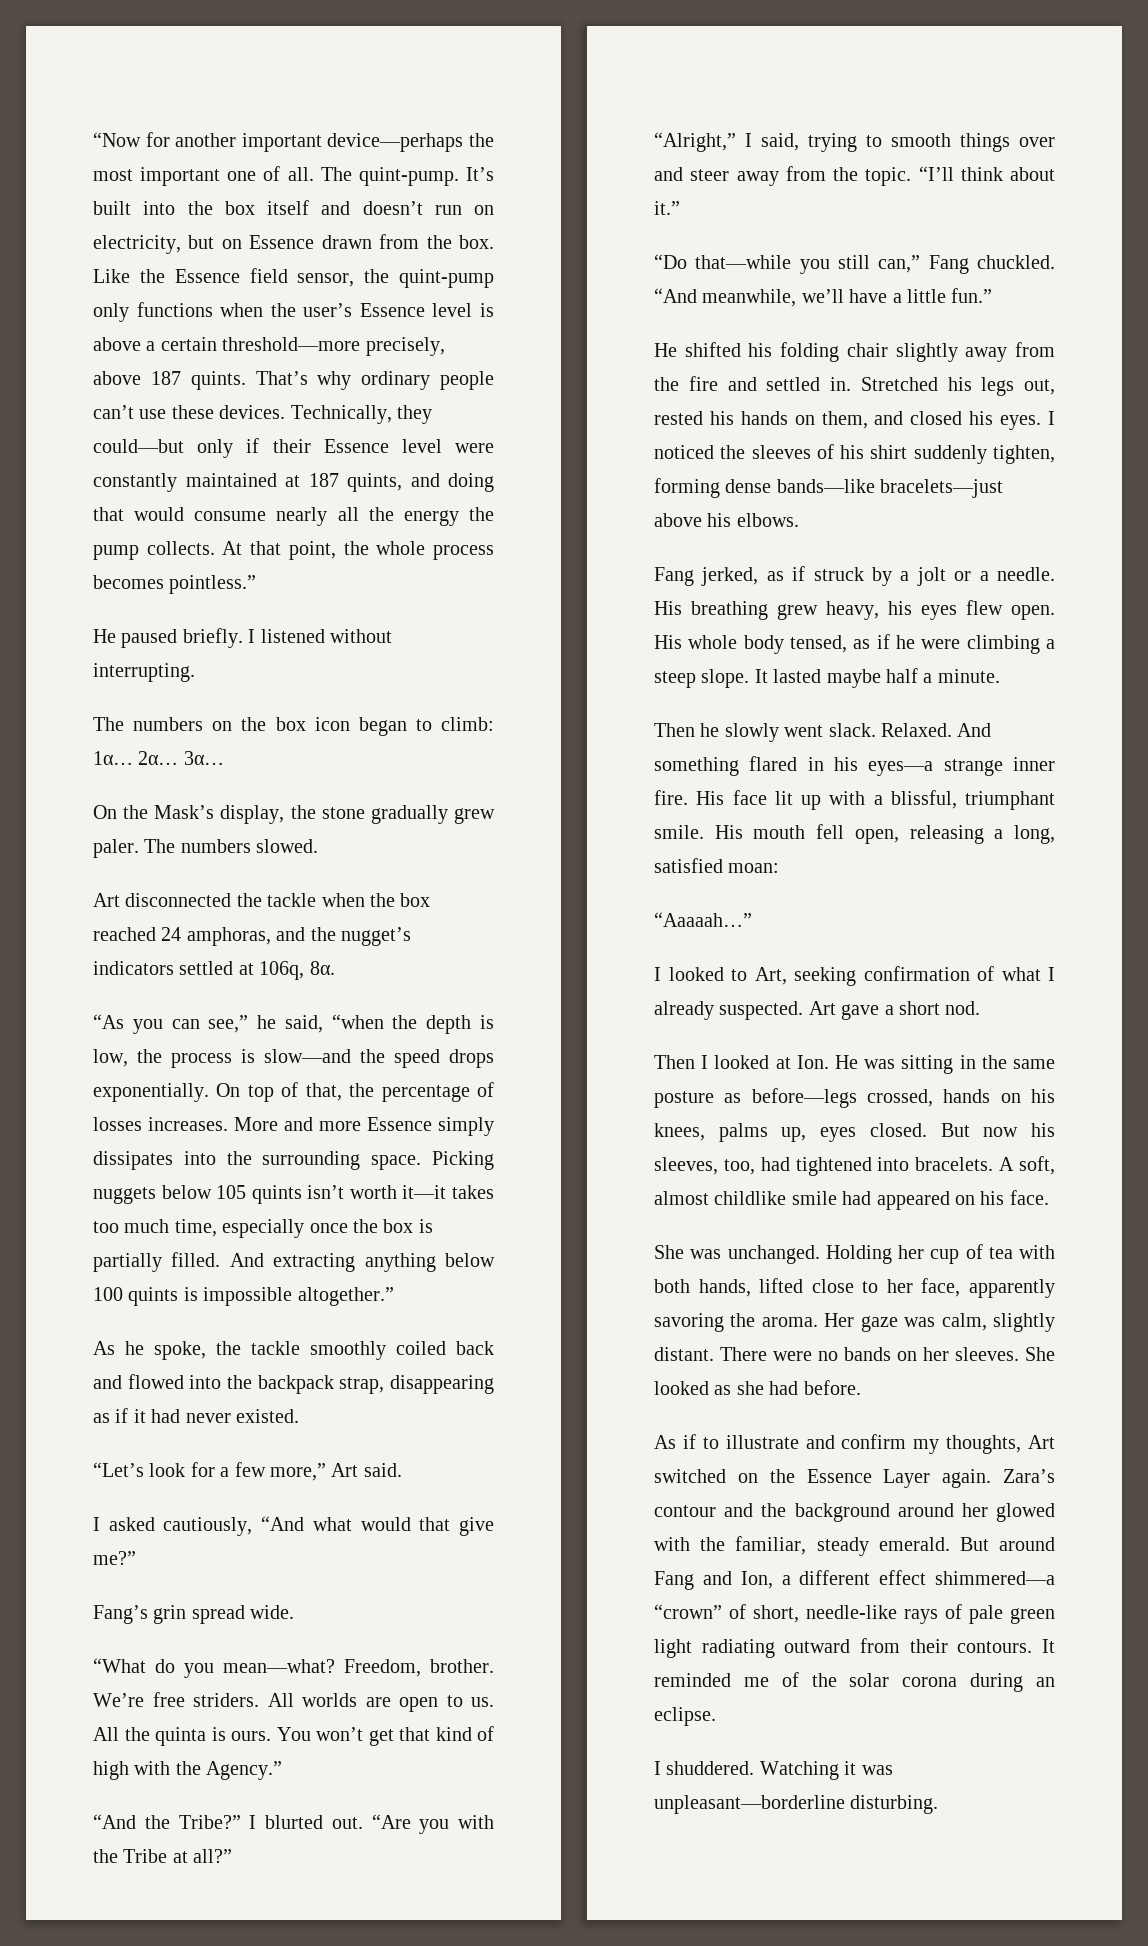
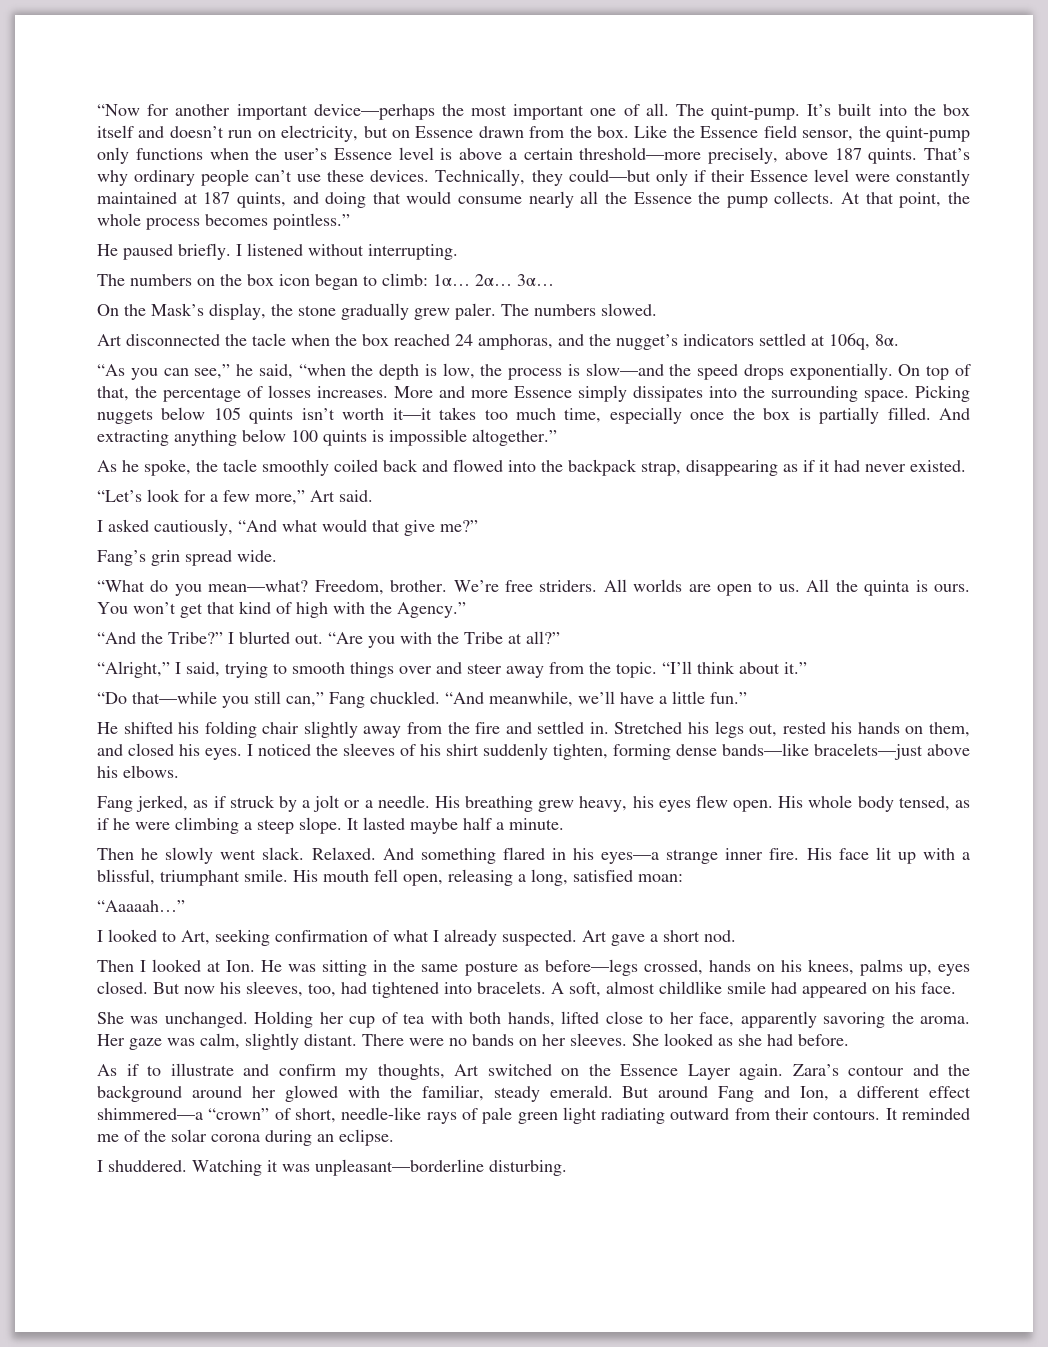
[403,510,459,526] energy -> [633,192,692,204] Essence
[267,893,317,907] tackle -> [252,333,286,346] tacle
[251,1341,300,1355] tackle -> [223,459,257,472] tacle

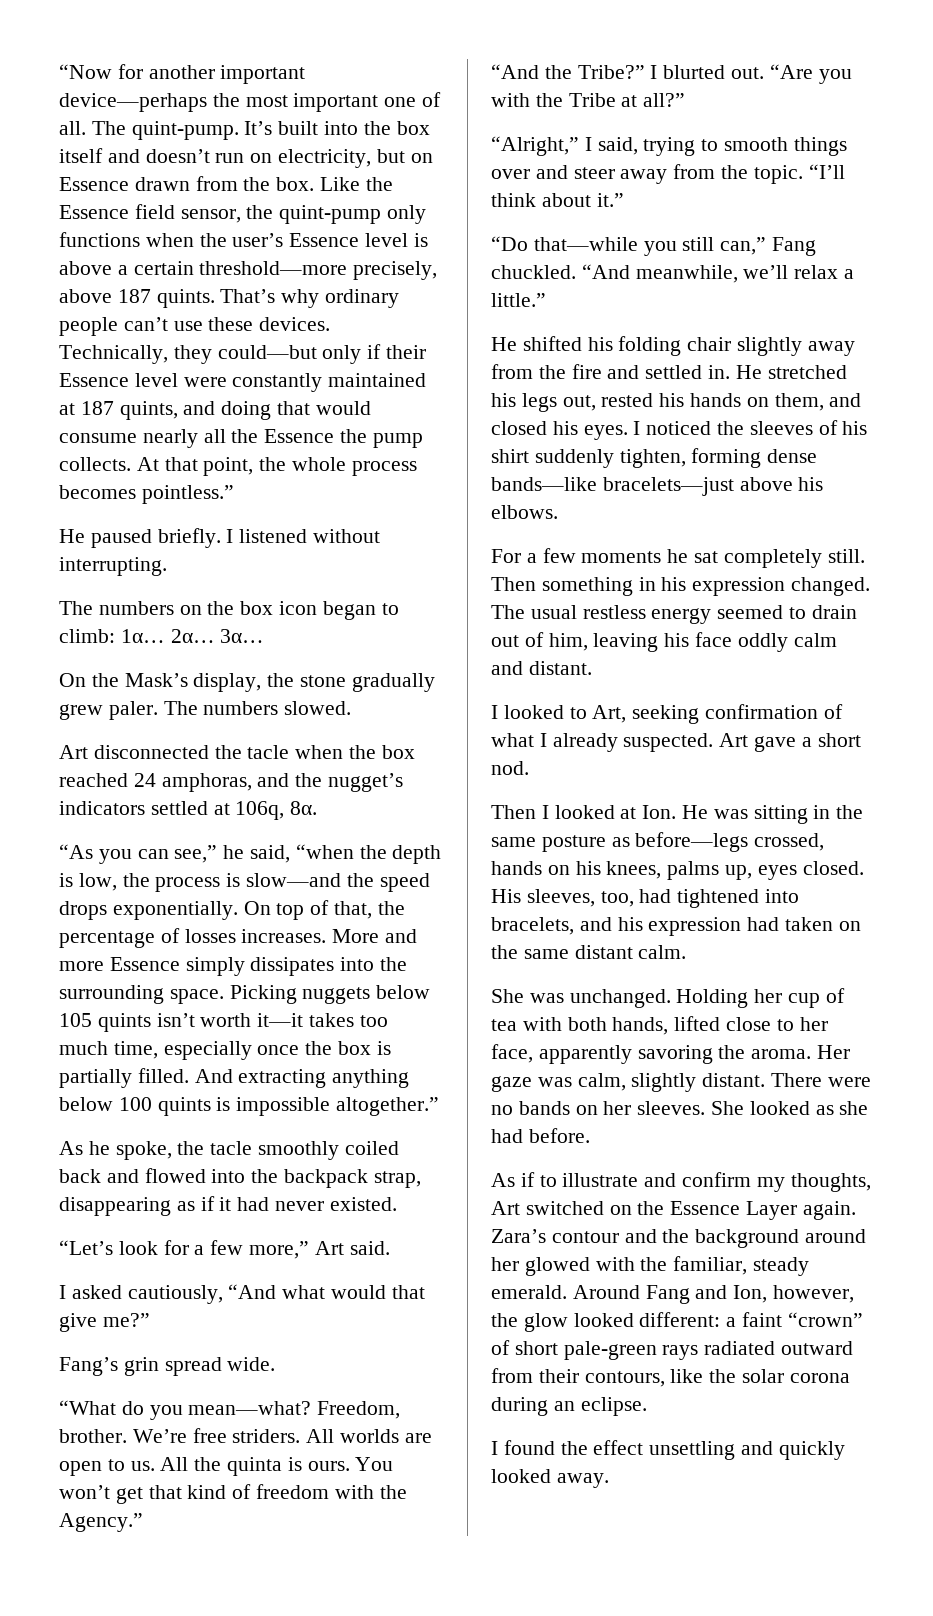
[296,602,328,618] high -> [256,1484,330,1499] freedom
[620,691,747,704] have a little fun.” -> [794,265,855,279] [491,293,546,307] relax a little.”
[614,722,683,734] Stretched -> [735,365,847,379] He stretched
[97,795,970,812] [97,817,564,834] [97,847,971,864] [97,869,683,886] [97,900,185,912] Fang jerked, as if struck by a jolt or a needle. His breathing grew heavy, his eyes flew open. His whole body tensed, as if he were climbing a steep slope. It lasted maybe half a minute. // Then he slowly went slack. Relaxed. And something flared in his eyes—a strange inner fire. His face lit up with a blissful, triumphant smile. His mouth fell open, releasing a long, satisfied moan: // “Aaaaah…” -> [491,548,865,568] [491,577,871,596] [491,605,857,624] [491,632,837,652] [491,661,592,675] For a few moments he sat completely still. Then something in his expression changed. The usual restless energy seemed to drain out of him, leaving his face oddly calm and distant.
[153,982,241,994] But now his -> [491,889,521,903] His
[477,981,956,998] bracelets. A soft, almost childlike smile had appeared on his face. -> [491,917,861,936] [491,945,687,959] bracelets, and his expression had taken on the same distant calm.
[622,1086,709,1098] But around -> [572,1285,640,1299] Around
[839,1086,971,1098] [97,1107,970,1124] [97,1130,140,1142] a different effect shimmered—a “crown” of short, needle-like rays of pale green light radiating outward from their contours. It reminded me of -> [773,1285,855,1303] [491,1312,863,1332] [491,1340,854,1360] [491,1368,704,1387] however, the glow looked different: a faint “crown” of short pale-green rays radiated outward from their contours, like
[108,1159,567,1176] shuddered. Watching it was unpleasant—borderline disturbing. -> [503,1440,845,1460] [491,1469,609,1488] found the effect unsettling and quickly looked away.

